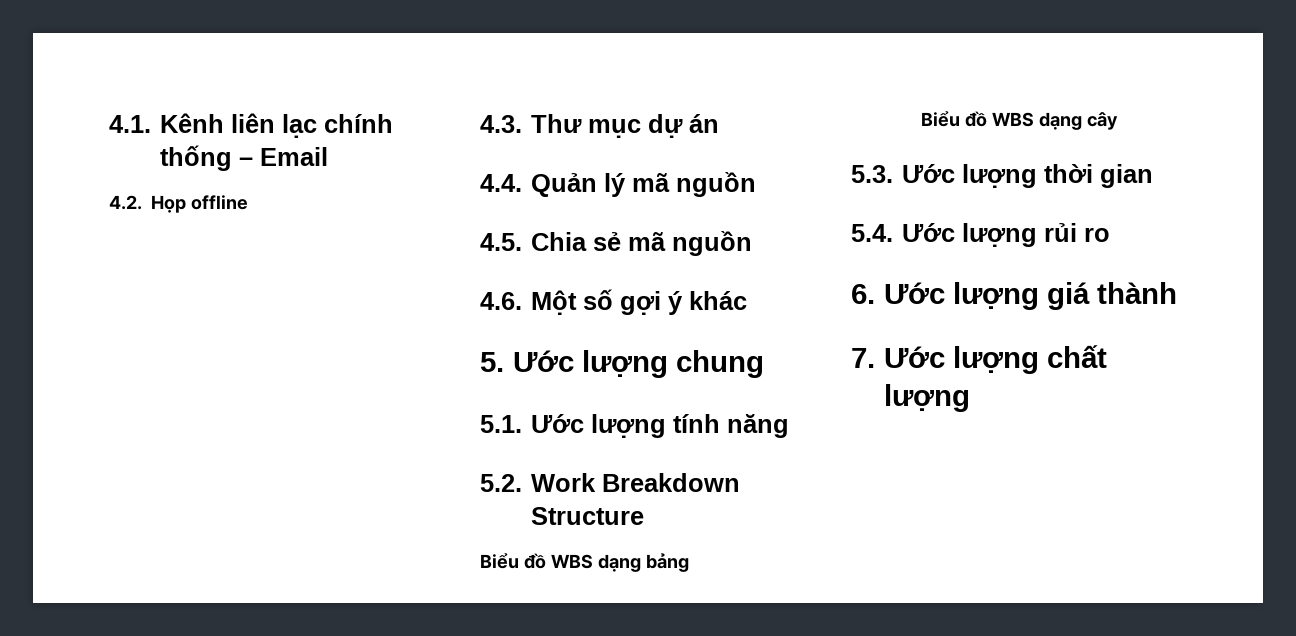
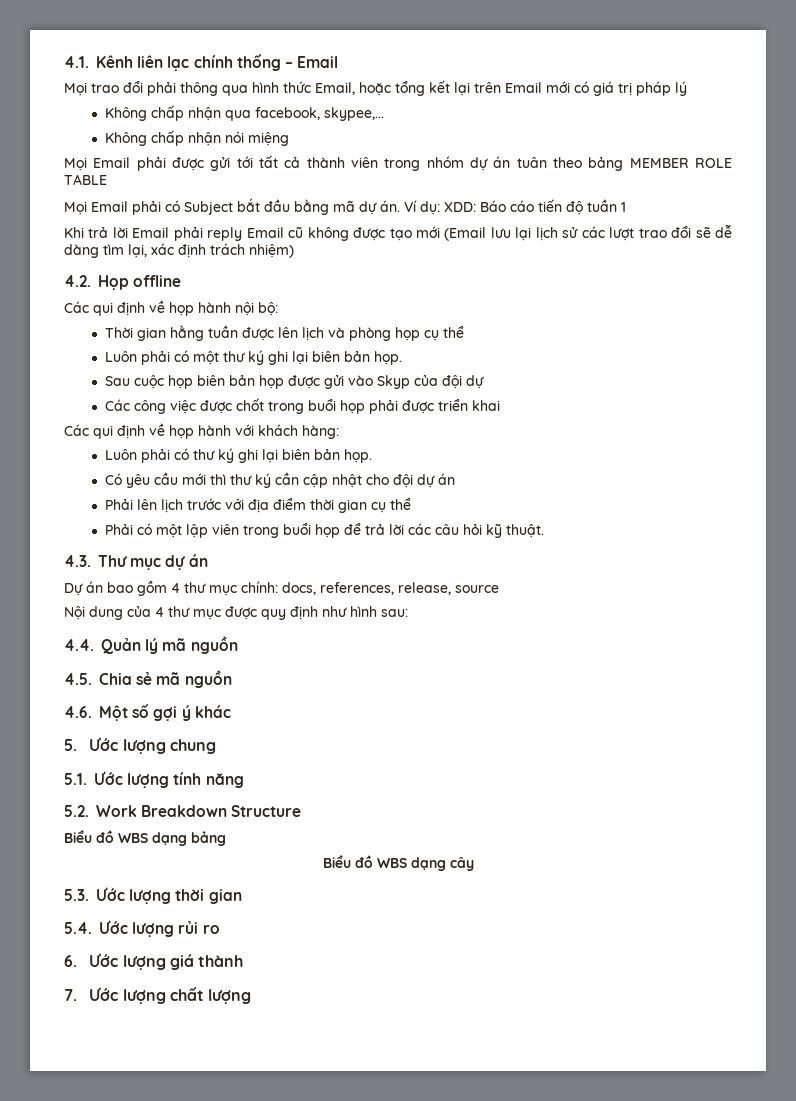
[109,195,249,213] 4.2. Họp offline -> [64,80,687,96] [104,105,384,121] [104,130,289,146] [64,155,733,171] [64,174,107,185] [64,198,626,215] [64,224,733,241] [64,243,294,258] [64,275,182,290] [64,300,278,316] [104,325,464,341] [104,350,402,365] [104,374,484,389] [104,398,500,414] [64,423,339,439] [104,448,372,463] [104,472,455,488] [104,497,411,513] [104,522,544,538] Mọi trao đổi phải thông qua hình thức Email, hoặc tổng kết lại trên Email mới có giá trị pháp lý // Không chấp nhận qua facebook, skypee,... // Không chấp nhận nói miệng // Mọi Email phải được gửi tới tất cả thành viên trong nhóm dự án tuân theo bảng MEMBER ROLE TABLE // Mọi Email phải có Subject bắt đầu bằng mã dự án. Ví dụ: XDD: Báo cáo tiến độ tuần 1 // Khi trả lời Email phải reply Email cũ không được tạo mới (Email lưu lại lịch sử các lượt trao đổi sẽ dễ dàng tìm lại, xác định trách nhiệm) // 4.2. Họp offline // Các qui định về họp hành nội bộ: // Thời gian hằng tuần được lên lịch và phòng họp cụ thể // Luôn phải có một thư ký ghi lại biên bản họp. // Sau cuộc họp biên bản họp được gửi vào Skyp của đội dự // Các công việc được chốt trong buổi họp phải được triển khai // Các qui định về họp hành với khách hàng: // Luôn phải có thư ký ghi lại biên bản họp. // Có yêu cầu mới thì thư ký cần cập nhật cho đội dự án // Phải lên lịch trước với địa điểm thời gian cụ thể // Phải có một lập viên trong buổi họp để trả lời các câu hỏi kỹ thuật.
(720, 123) none -> [64,580,499,596] [64,605,408,620] // Dự án bao gồm 4 thư mục chính: docs, references, release, source // Nội dung của 4 thư mục được quy định như hình sau:

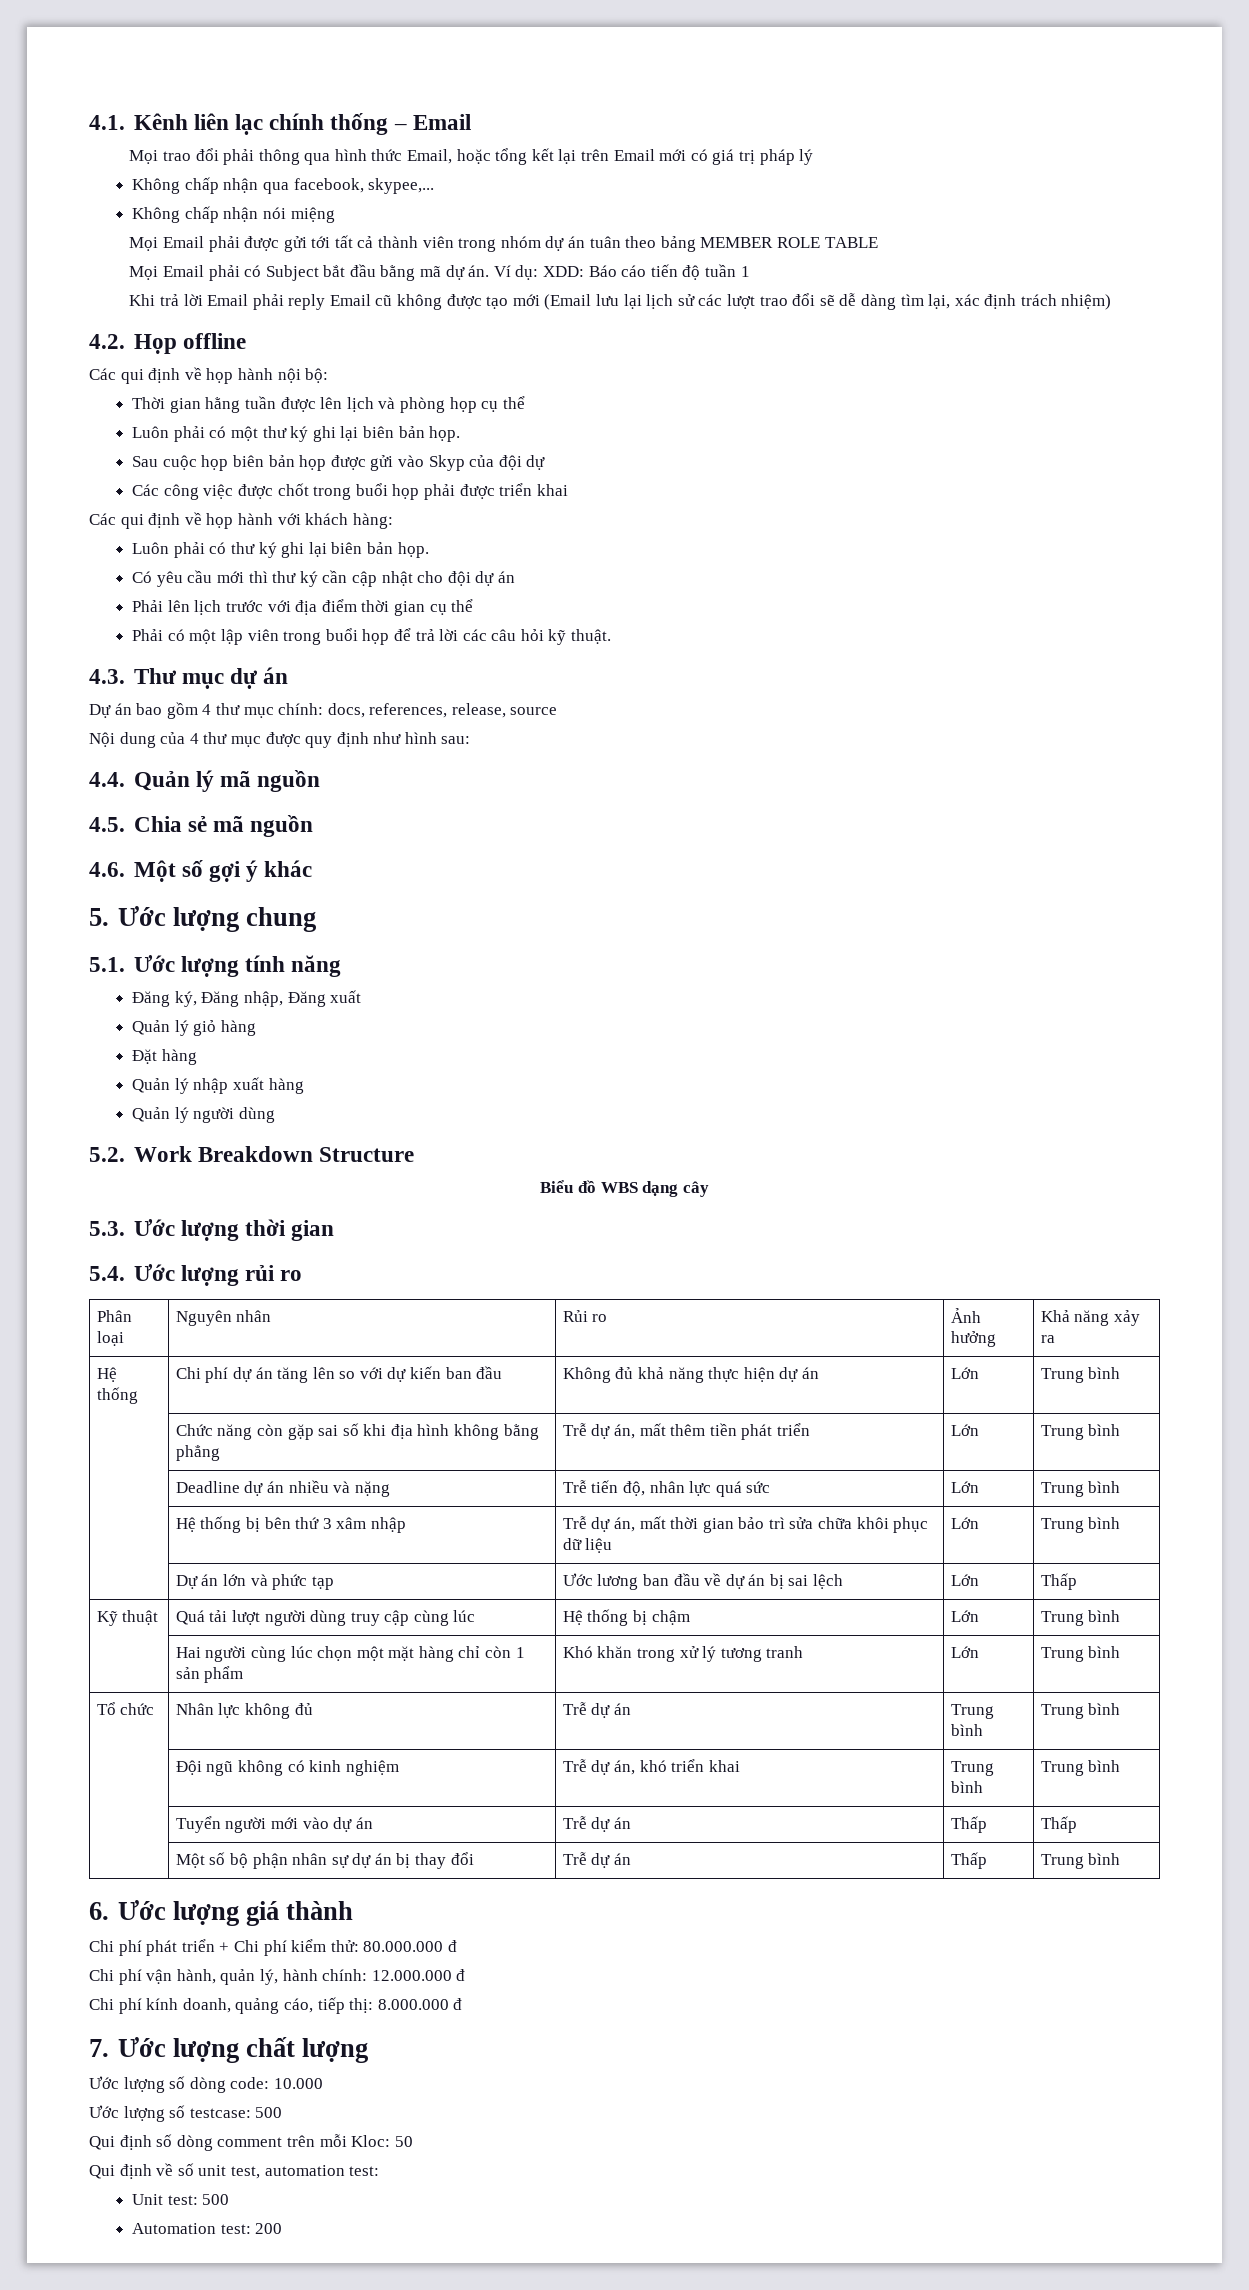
(244, 780) none -> [132,990,362,1007] [132,1020,256,1036] [132,1049,197,1065] [132,1077,304,1094] [132,1107,275,1123] // Đăng ký, Đăng nhập, Đăng xuất // Quản lý giỏ hàng // Đặt hàng // Quản lý nhập xuất hàng // Quản lý người dùng
[64,830,226,846] // Biểu đồ WBS dạng bảng -> (414, 1154) none
(220, 929) none -> [96,1310,132,1322] [96,1331,124,1346] [175,1310,272,1326] [562,1310,608,1322] [950,1308,981,1323] [950,1331,996,1347] [1040,1310,1140,1326] [1040,1335,1055,1343] [96,1367,117,1382] [96,1387,138,1404] [175,1366,503,1383] [562,1367,819,1383] [950,1367,979,1379] [1040,1367,1121,1383] [175,1423,539,1440] [175,1445,220,1461] [562,1423,810,1440] [950,1424,979,1436] [1040,1424,1121,1440] [175,1480,390,1497] [562,1480,771,1497] [950,1481,979,1493] [1040,1481,1121,1497] [175,1516,406,1533] [562,1516,929,1533] [562,1538,613,1553] [950,1517,979,1529] [1040,1517,1121,1533] [175,1574,334,1590] [562,1573,844,1590] [950,1574,979,1586] [1040,1573,1077,1590] [96,1610,159,1626] [175,1610,476,1626] [562,1609,690,1626] [950,1610,979,1622] [1040,1610,1121,1626] [175,1646,525,1662] [175,1666,244,1683] [562,1646,804,1662] [950,1646,979,1658] [1040,1646,1121,1662] [96,1702,155,1715] [175,1703,313,1719] [562,1702,631,1718] [950,1704,994,1719] [950,1724,983,1736] [1040,1703,1121,1719] [175,1760,399,1776] [562,1759,740,1775] [950,1761,994,1776] [950,1781,983,1793] [1040,1760,1121,1776] [175,1816,373,1833] [562,1816,631,1832] [950,1816,987,1833] [1040,1816,1077,1833] [175,1852,474,1869] [562,1852,631,1868] [950,1852,987,1869] [1040,1853,1121,1869] // Phân loại | Nguyên nhân | Rủi ro | Ảnh hưởng | Khả năng xảy ra // Hệ thống | Chi phí dự án tăng lên so với dự kiến ban đầu | Không đủ khả năng thực hiện dự án | Lớn | Trung bình // | Chức năng còn gặp sai số khi địa hình không bằng phẳng | Trễ dự án, mất thêm tiền phát triển | Lớn | Trung bình // | Deadline dự án nhiều và nặng | Trễ tiến độ, nhân lực quá sức | Lớn | Trung bình // | Hệ thống bị bên thứ 3 xâm nhập | Trễ dự án, mất thời gian bảo trì sửa chữa khôi phục dữ liệu | Lớn | Trung bình // | Dự án lớn và phức tạp | Ước lương ban đầu về dự án bị sai lệch | Lớn | Thấp // Kỹ thuật | Quá tải lượt người dùng truy cập cùng lúc | Hệ thống bị chậm | Lớn | Trung bình // | Hai người cùng lúc chọn một mặt hàng chỉ còn 1 sản phẩm | Khó khăn trong xử lý tương tranh | Lớn | Trung bình // Tổ chức | Nhân lực không đủ | Trễ dự án | Trung bình | Trung bình // | Đội ngũ không có kinh nghiệm | Trễ dự án, khó triển khai | Trung bình | Trung bình // | Tuyển người mới vào dự án | Trễ dự án | Thấp | Thấp // | Một số bộ phận nhân sự dự án bị thay đổi | Trễ dự án | Thấp | Trung bình
(244, 961) none -> [89,1939,457,1956] [89,1969,466,1985] [89,1997,463,2014] // Chi phí phát triển + Chi phí kiểm thử: 80.000.000 đ // Chi phí vận hành, quản lý, hành chính: 12.000.000 đ // Chi phí kính doanh, quảng cáo, tiếp thị: 8.000.000 đ
(252, 996) none -> [89,2076,323,2093] [89,2105,283,2122] [89,2134,413,2151] [89,2163,380,2179] [132,2194,230,2205] [132,2223,283,2234] // Ước lượng số dòng code: 10.000 // Ước lượng số testcase: 500 // Qui định số dòng comment trên mỗi Kloc: 50 // Qui định về số unit test, automation test: // Unit test: 500 // Automation test: 200

